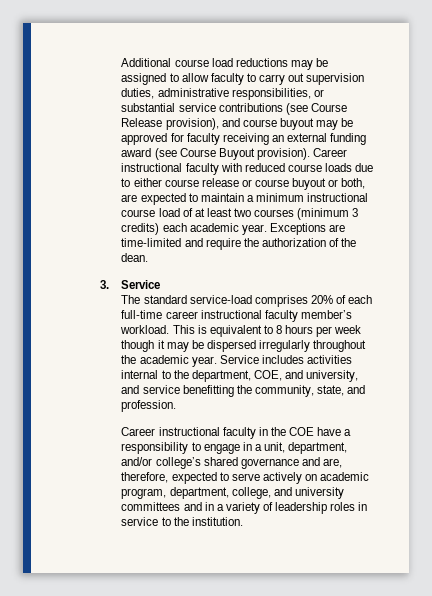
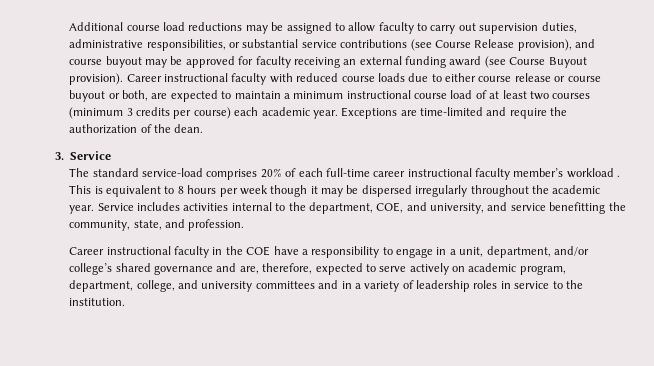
[121,223,160,235] credits) -> [136,107,231,119] credits per course)
[120,325,170,334] workload. -> [566,168,621,178] workload .

